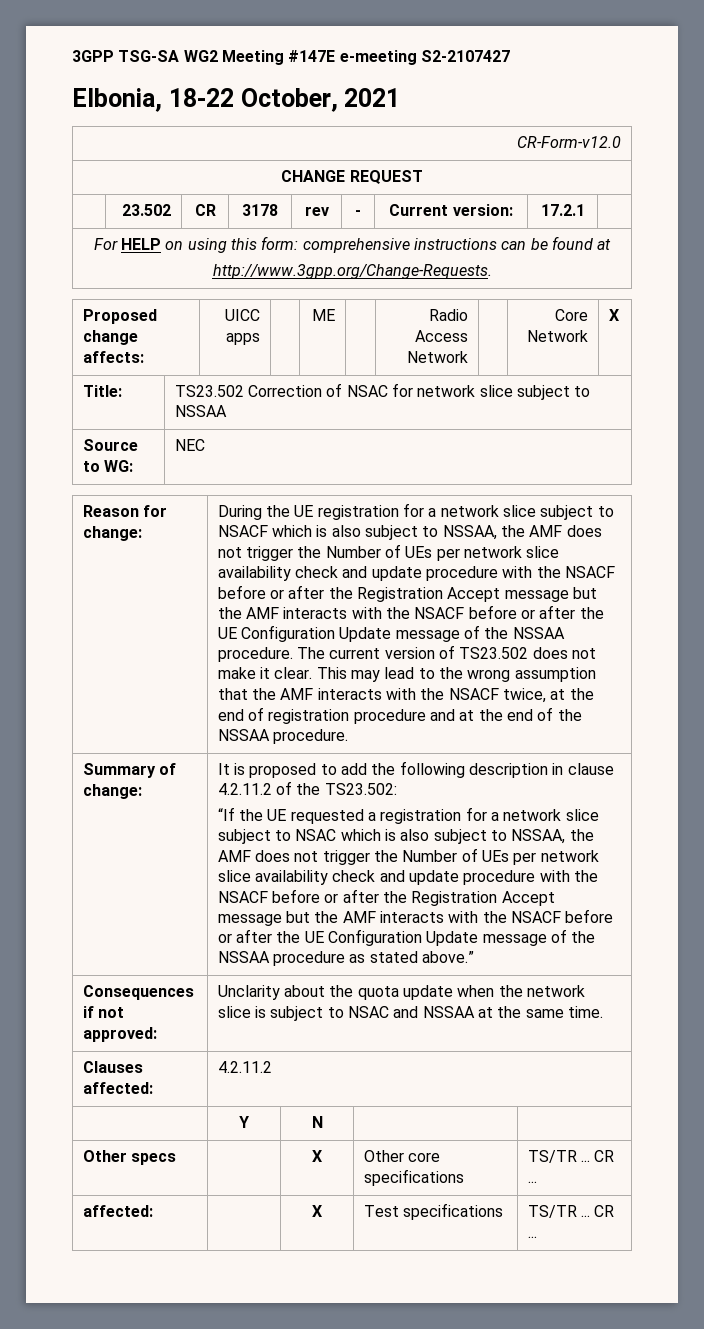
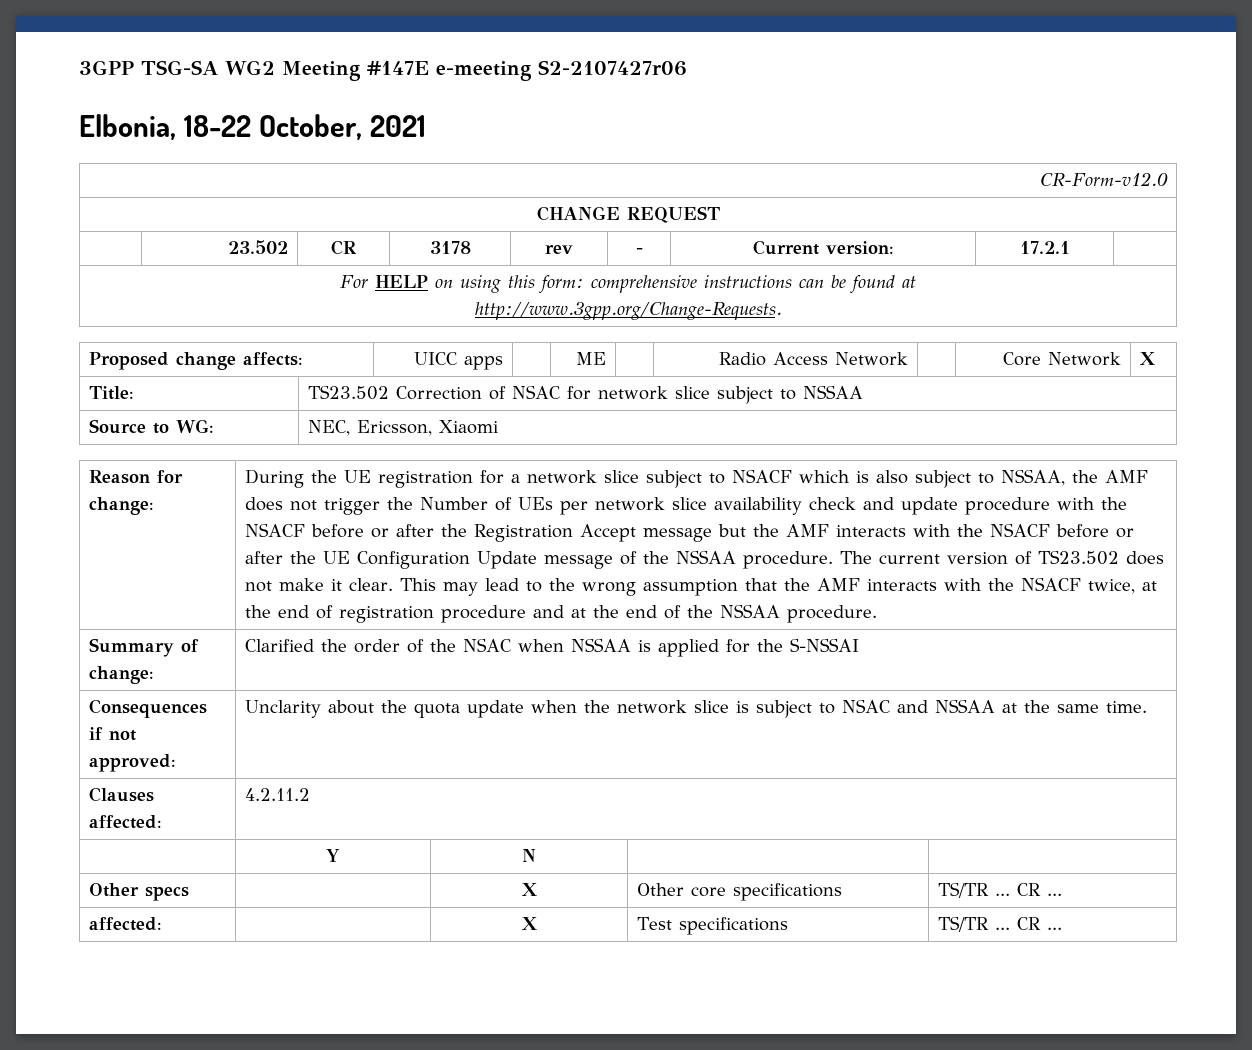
[420,50,510,62] S2-2107427 -> [538,60,687,76] S2-2107427r06
[174,439,205,451] NEC -> [308,420,499,436] NEC, Ericsson, Xiaomi
[217,761,614,778] [217,781,397,795] [217,807,599,824] [217,829,594,844] [217,848,599,865] [217,870,599,885] [217,889,555,906] [217,909,614,926] [217,929,596,946] [217,951,475,966] It is proposed to add the following description in clause 4.2.11.2 of the TS23.502: // “If the UE requested a registration for a network slice subject to NSAC which is also subject to NSSAA, the AMF does not trigger the Number of UEs per network slice availability check and update procedure with the NSACF before or after the Registration Accept message but the AMF interacts with the NSACF before or after the UE Configuration Update message of the NSSAA procedure as stated above.” -> [245,638,860,657] Clarified the order of the NSAC when NSSAA is applied for the S-NSSAI

